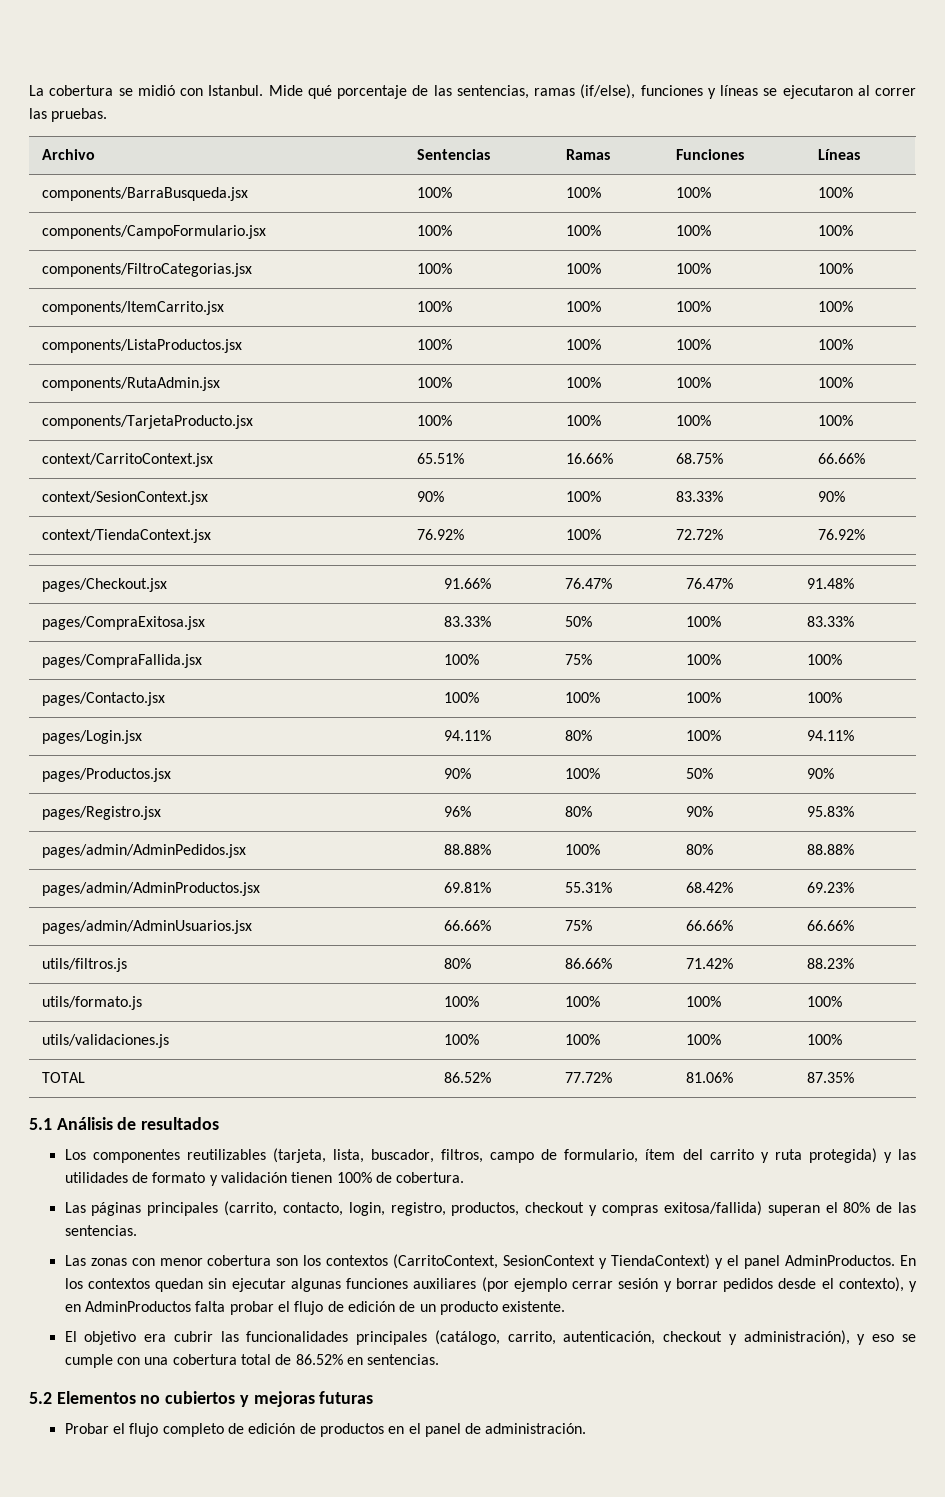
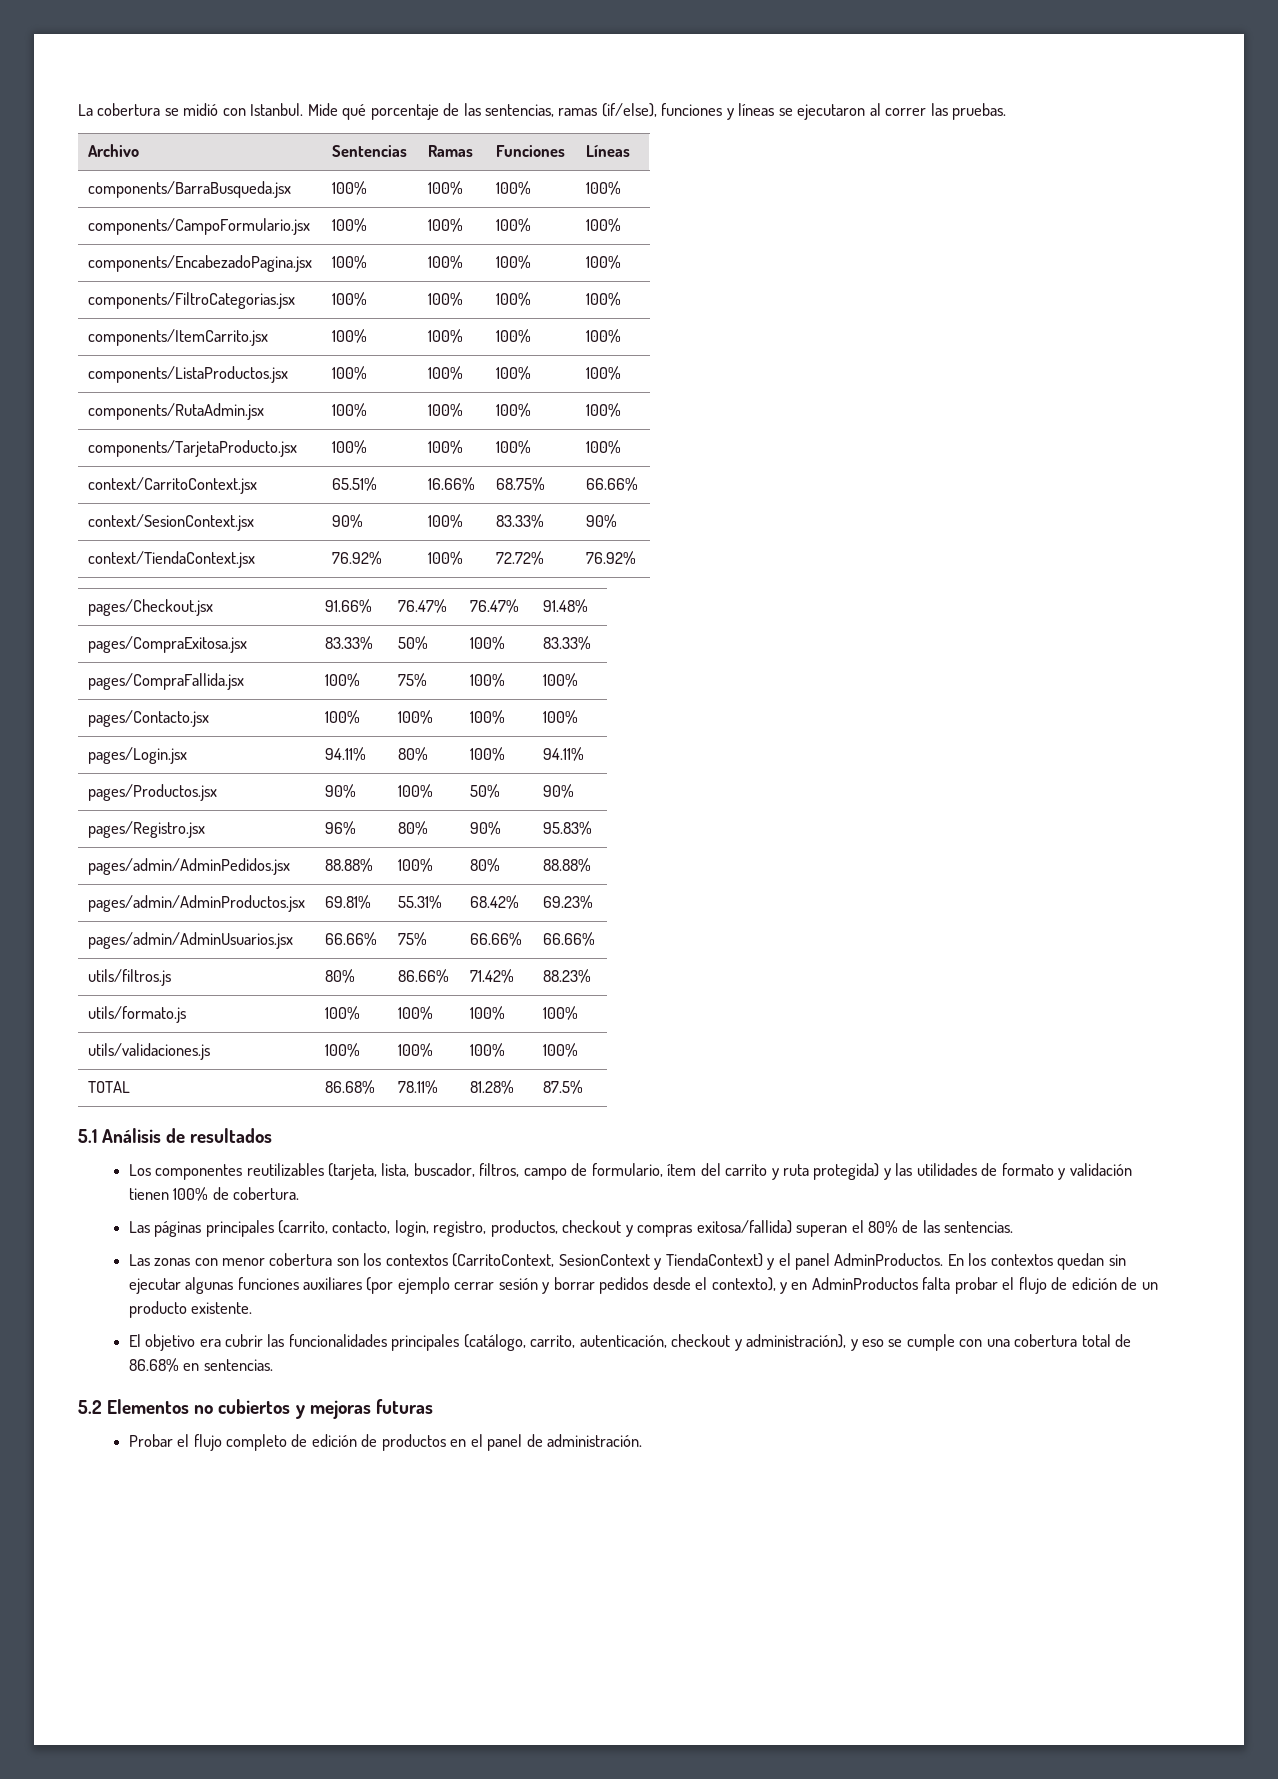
(853, 230) none -> [87,255,312,272] [331,255,367,269] [427,255,463,269] [495,255,531,269] [585,255,621,269] // components/EncabezadoPagina.jsx | 100% | 100% | 100% | 100%
[443,1072,491,1083] [564,1072,612,1083] [685,1072,733,1083] [806,1072,854,1083] 86.52% | 77.72% | 81.06% | 87.35% -> [324,1080,375,1094] [397,1080,438,1094] [469,1080,514,1094] [542,1080,583,1094] 86.68% | 78.11% | 81.28% | 87.5%
[295,1354,343,1365] 86.52% -> [128,1358,179,1372] 86.68%

